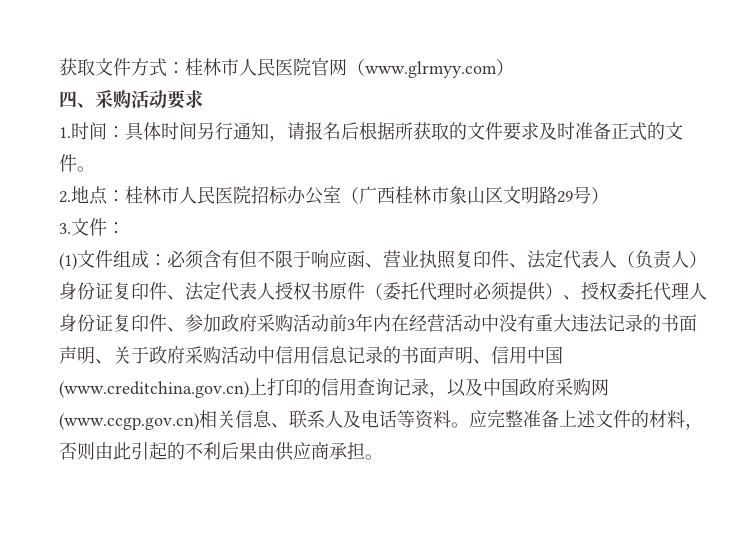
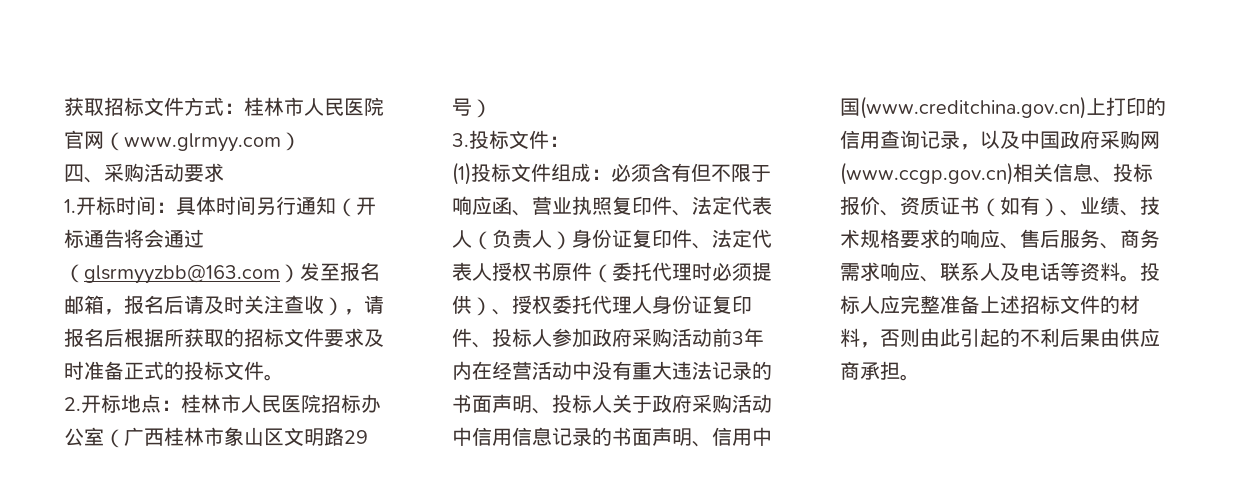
[59,58,95,76] 获取 -> [64,97,144,116] 获取招标
(71, 132) none -> [76,196,116,215] 开标
(269, 131) none -> [336,197,376,217] [64,229,204,248] [64,262,380,284] [64,295,344,316] （开标通告将会通过（glsrmyyzbb@163.com）发至报名邮箱，报名后请及时关注查收）
(467, 131) none -> [244,328,284,347] 招标
(665, 131) none -> [184,361,224,380] 投标
(71, 197) none -> [81,394,121,413] 开标
(71, 228) none -> [469,130,509,149] 投标
(77, 261) none -> [471,163,511,182] 投标
(185, 329) none -> [492,328,552,347] 投标人
(113, 361) none -> [552,394,612,413] 投标人
(289, 425) none -> [1113,163,1153,182] [840,196,1160,217] [840,229,1160,249] [840,262,940,282] 投标报价、资质证书（如有）、业绩、技术规格要求的响应、售后服务、商务需求响应、
(469, 425) none -> [1140,262,1160,281] [840,295,880,314] 投标人
(596, 419) none -> [1020,295,1060,314] 招标

